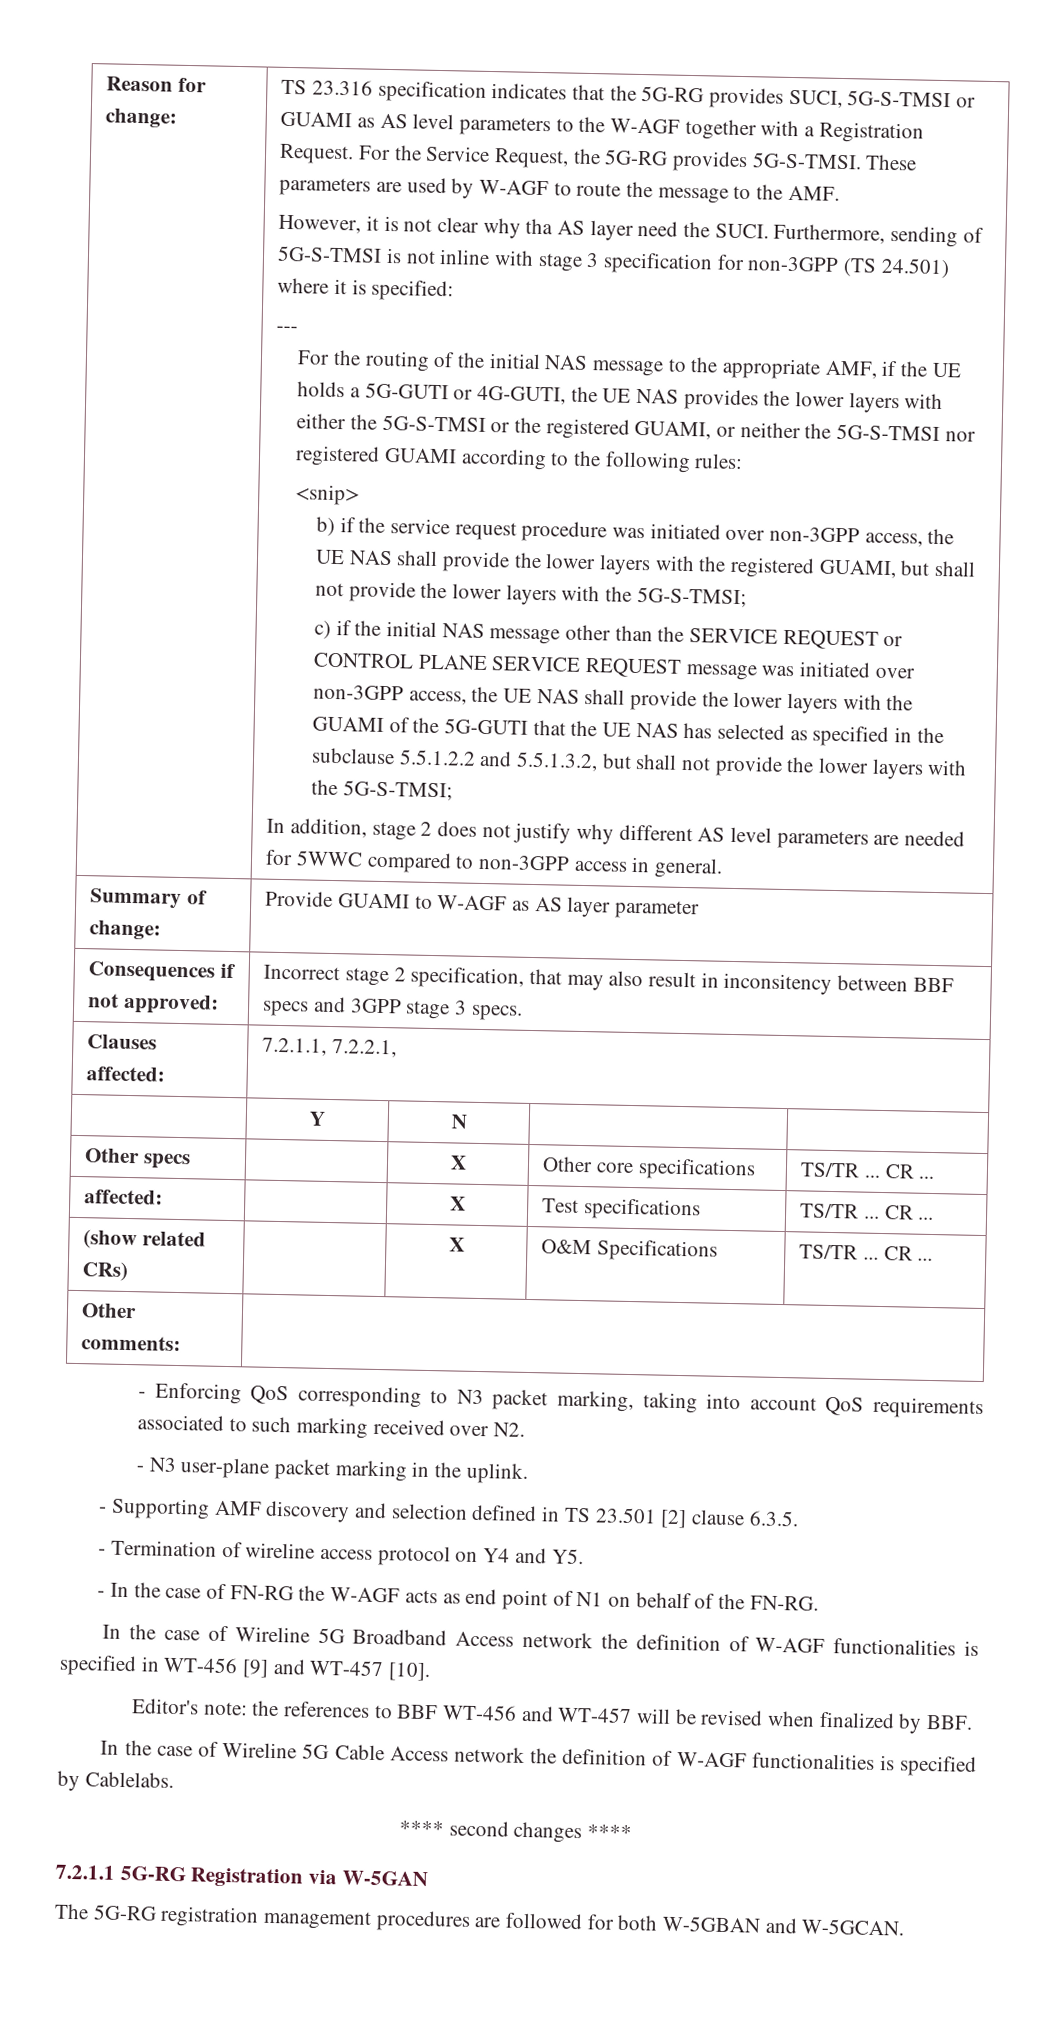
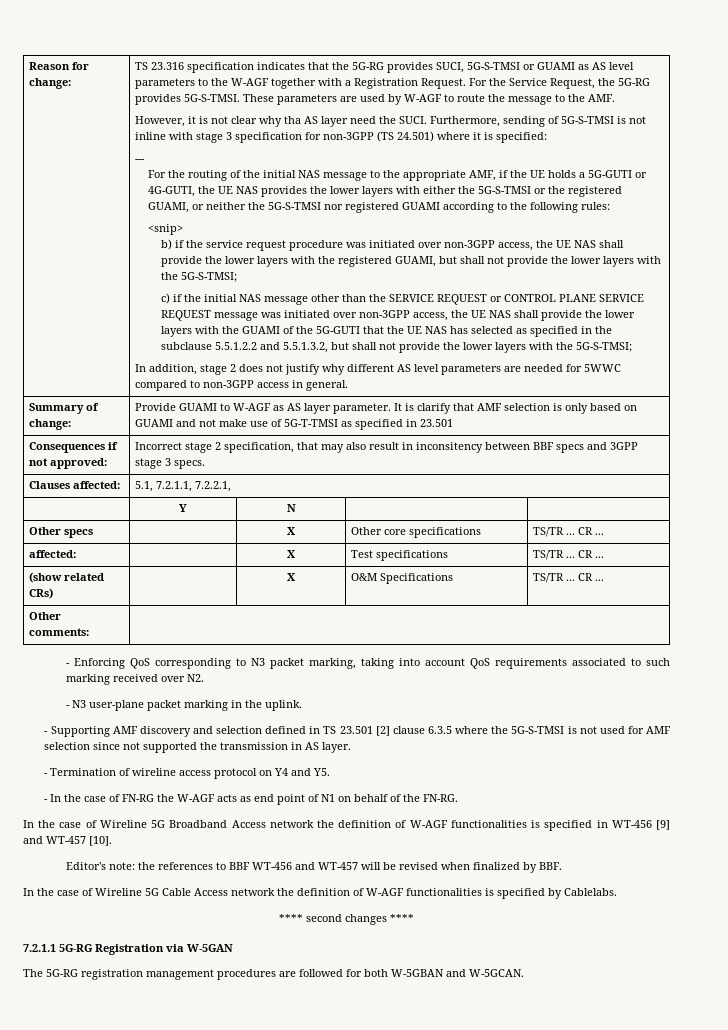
[614,899,701,920] parameter -> [333,403,638,414] [135,419,454,430] parameter. It is clarify that AMF selection is only based on GUAMI and not make use of 5G-T-TMSI as specified in 23.501
(166, 1074) none -> [135,481,154,492] 5.1,
[748,1510,799,1527] 6.3.5. -> [427,726,671,734] [44,742,352,753] 6.3.5 where the 5G-S-TMSI is not used for AMF selection since not supported the transmission in AS layer.

